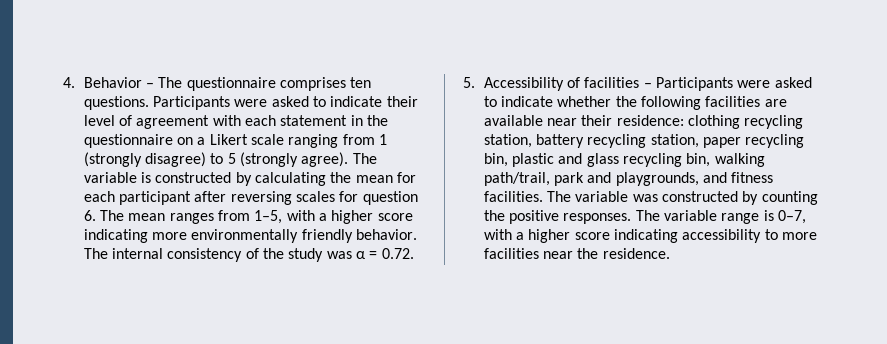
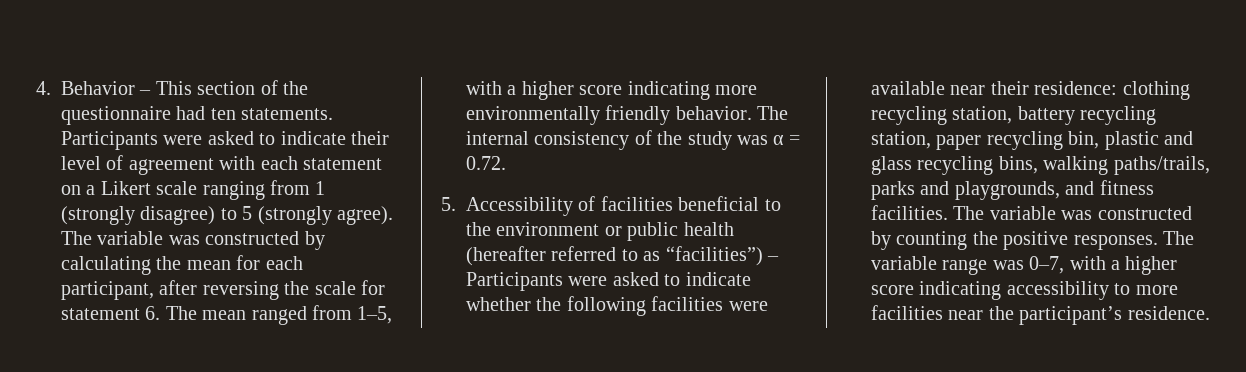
[158,77,372,91] [83,96,149,110] The questionnaire comprises ten questions. -> [155,80,308,95] [61,106,334,125] This section of the questionnaire had ten statements.
[350,115,389,126] [83,134,173,148] in the questionnaire -> (382, 164) none
[141,172,152,183] is -> [168,235,200,245] was
[119,191,192,205] participant -> [61,281,154,300] participant,
[296,191,418,205] scales for question -> [284,280,385,295] [61,308,140,320] the scale for statement
[169,213,214,224] ranges -> [251,306,307,325] ranged
(640, 82) none -> [678,196,781,211] [466,222,734,241] [466,246,763,266] beneficial to the environment or public health (hereafter referred to as “facilities”)
[764,99,787,107] are -> [728,301,768,311] were
[686,153,765,167] [483,172,585,186] bin, walking path/trail, park -> [998,156,1210,175] [871,181,915,200] bins, walking paths/trails, parks
[763,210,774,221] is -> [992,260,1024,270] was
(599, 253) none -> [1019,306,1123,325] participant’s

